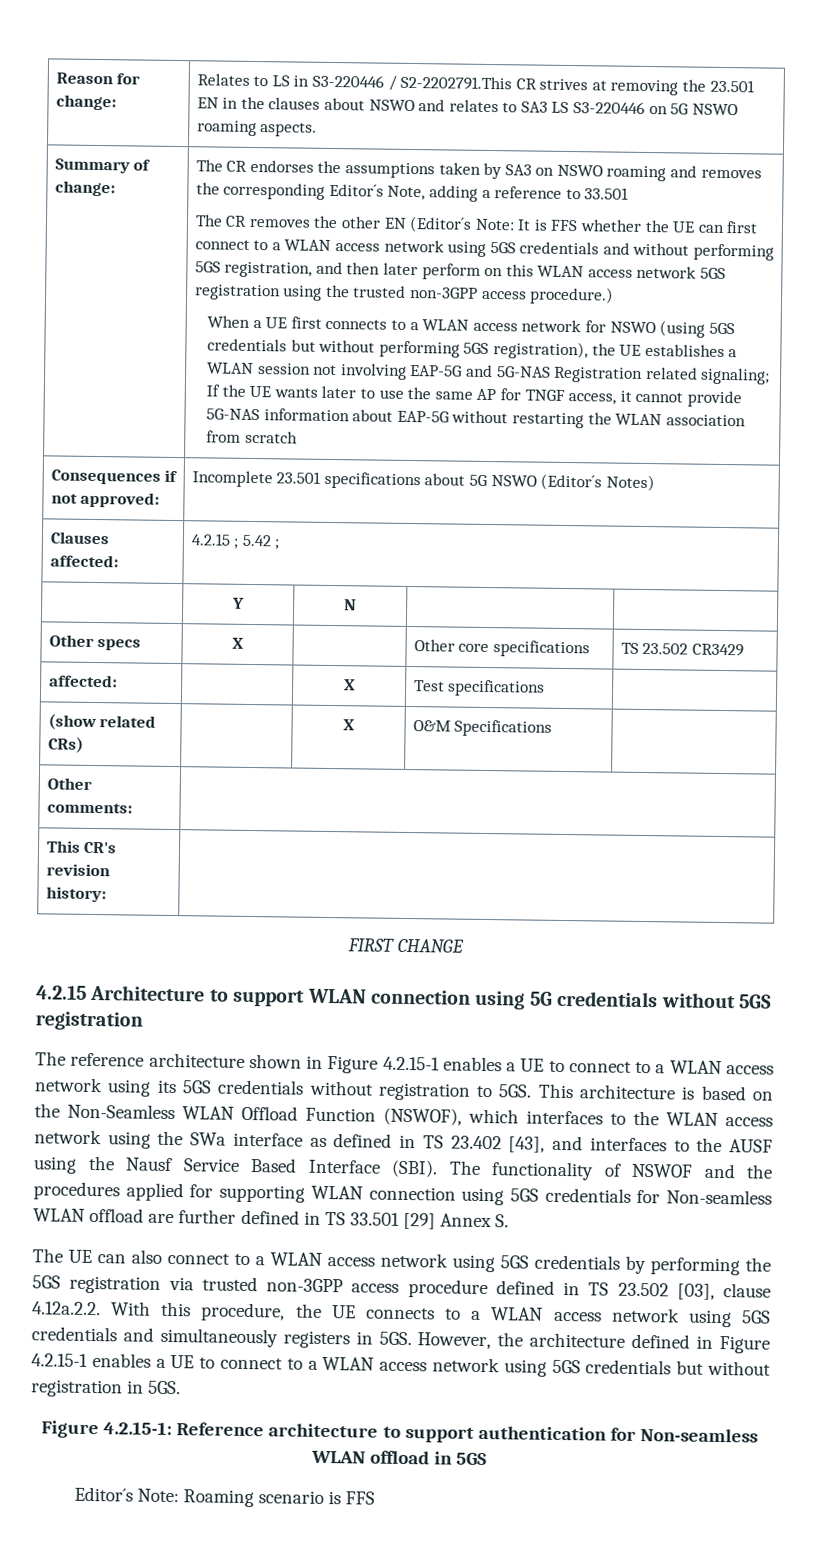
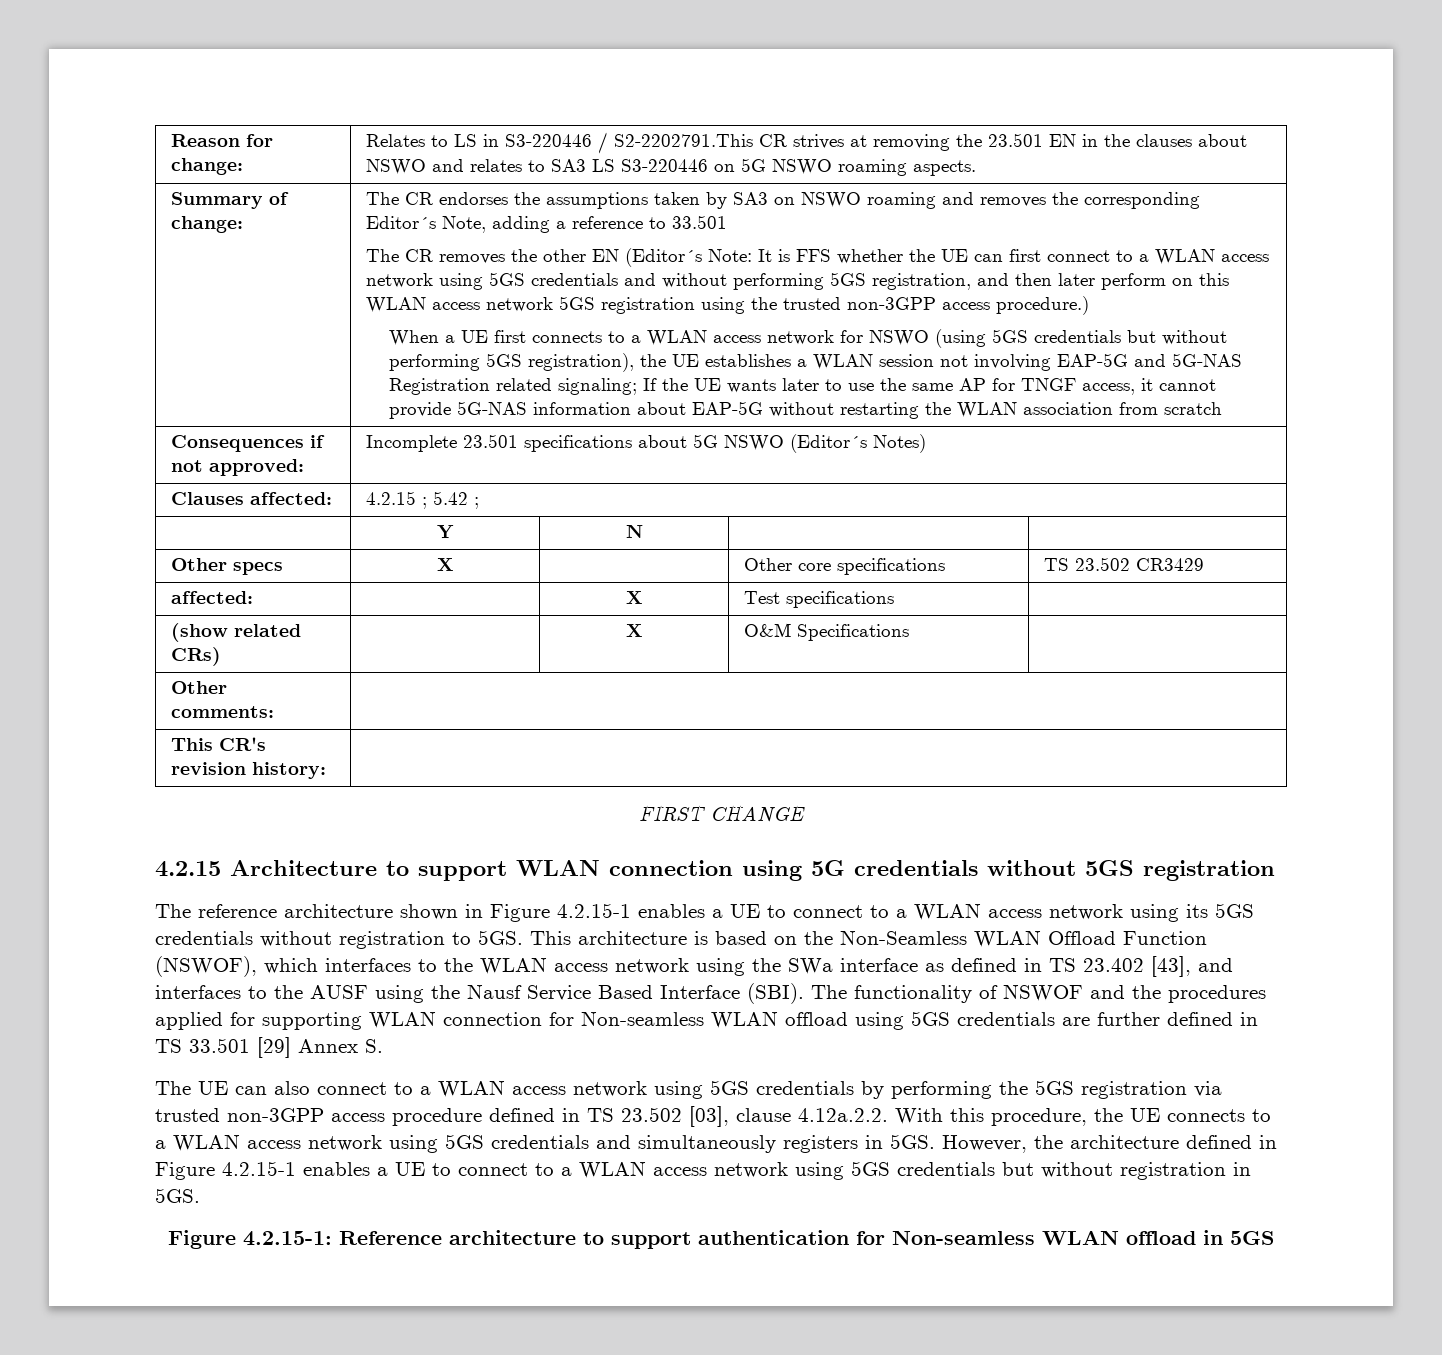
[461,1187,772,1206] [33,1207,145,1223] using 5GS credentials for Non-seamless WLAN offload -> [549,1011,1055,1030] for Non-seamless WLAN offload using 5GS credentials
[73,1486,376,1508] // Editor´s Note: Roaming scenario is FFS -> (1274, 1238) none

